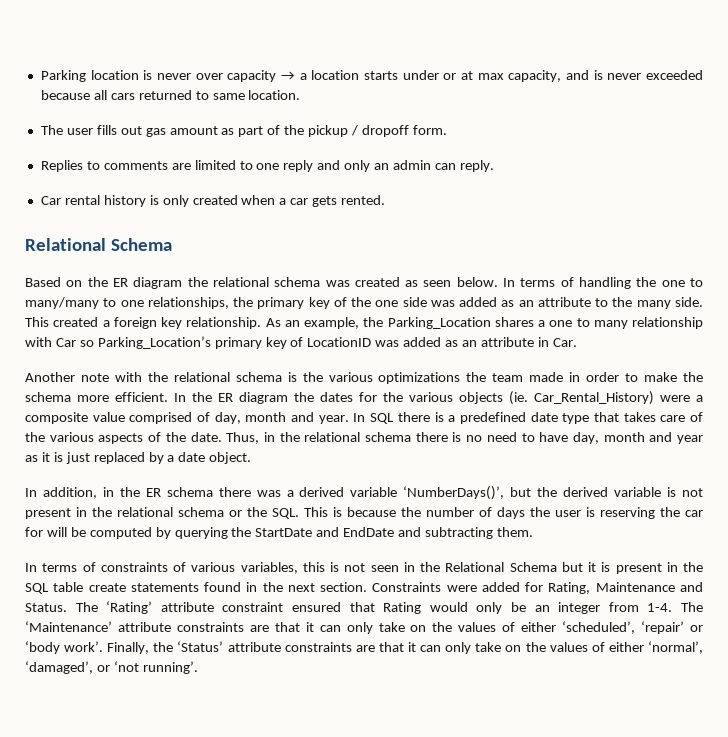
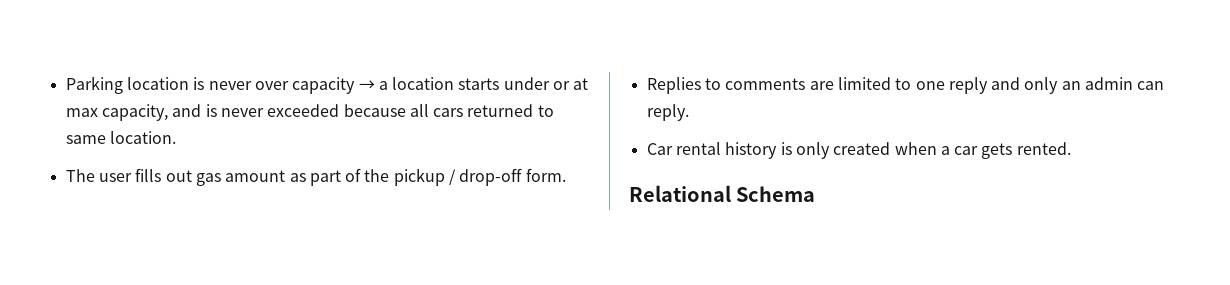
[361,125,409,137] dropoff -> [459,168,523,186] drop-off
[25,277,703,289] [25,297,703,309] [25,317,703,329] [25,336,577,349] [25,372,704,384] [25,391,703,405] [25,412,704,424] [25,432,704,444] [25,452,252,464] [25,486,704,500] [25,507,703,519] [25,527,533,539] [25,562,703,574] [25,582,703,594] [25,601,704,614] [25,621,703,634] [25,641,703,654] [25,661,198,674] // Based on the ER diagram the relational schema was created as seen below. In terms of handling the one to many/many to one relationships, the primary key of the one side was added as an attribute to the many side. This created a foreign key relationship. As an example, the Parking_Location shares a one to many relationship with Car so Parking_Location’s primary key of LocationID was added as an attribute in Car. // Another note with the relational schema is the various optimizations the team made in order to make the schema more efficient. In the ER diagram the dates for the various objects (ie. Car_Rental_History) were a composite value comprised of day, month and year. In SQL there is a predefined date type that takes care of the various aspects of the date. Thus, in the relational schema there is no need to have day, month and year as it is just replaced by a date object. // In addition, in the ER schema there was a derived variable ‘NumberDays()’, but the derived variable is not present in the relational schema or the SQL. This is because the number of days the user is reserving the car for will be computed by querying the StartDate and EndDate and subtracting them. // In terms of constraints of various variables, this is not seen in the Relational Schema but it is present in the SQL table create statements found in the next section. Constraints were added for Rating, Maintenance and Status. The ‘Rating’ attribute constraint ensured that Rating would only be an integer from 1-4. The ‘Maintenance’ attribute constraints are that it can only take on the values of either ‘scheduled’, ‘repair’ or ‘body work’. Finally, the ‘Status’ attribute constraints are that it can only take on the values of either ‘normal’, ‘damaged’, or ‘not running’. -> (816, 194) none

